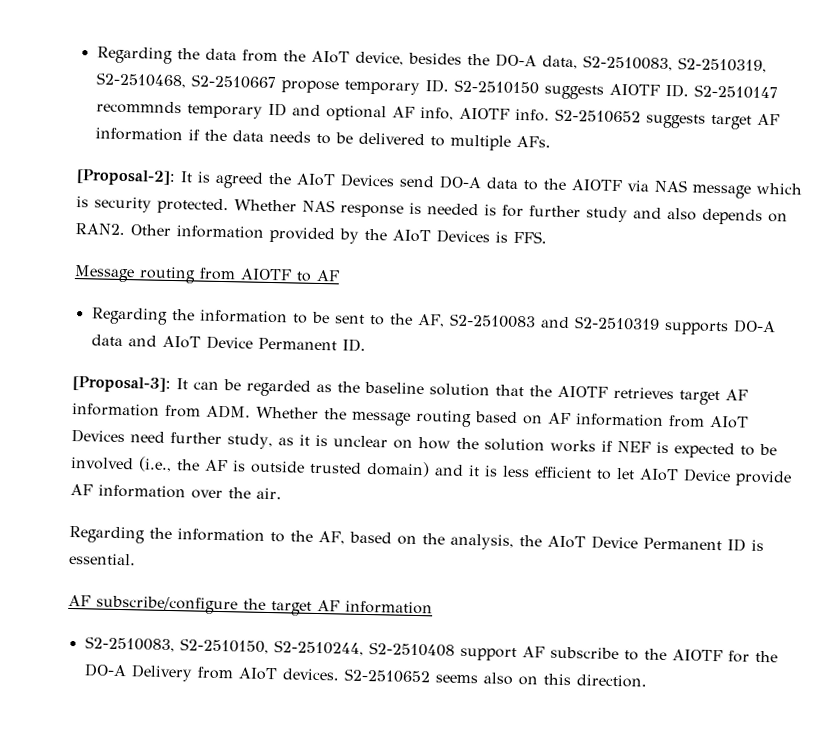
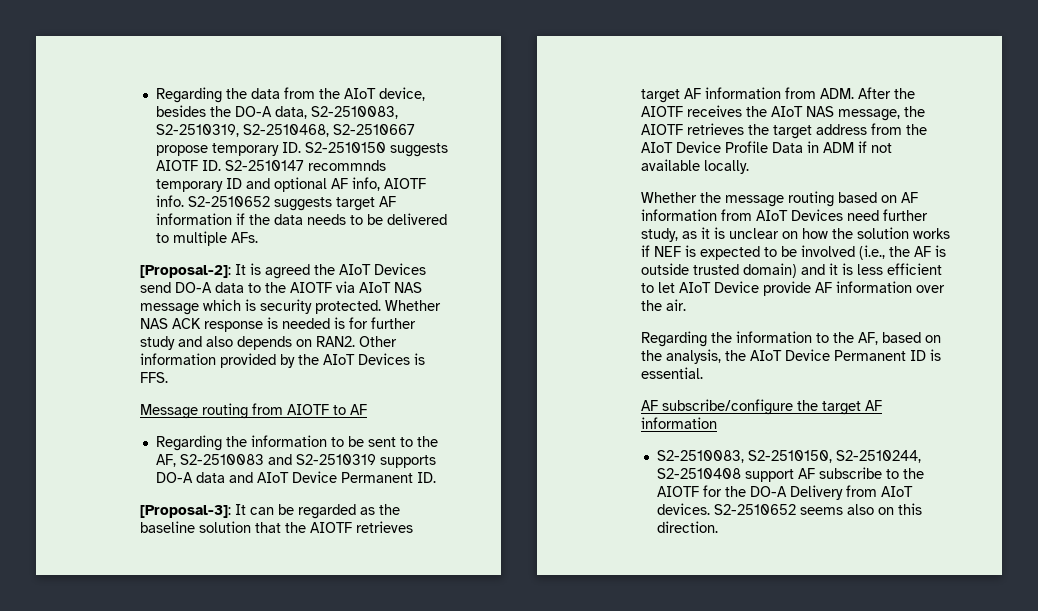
(650, 186) none -> [358,282,391,293] AIoT
(336, 206) none -> [171,318,201,329] ACK
(252, 411) none -> [857,87,915,99] [640,105,925,121] [640,123,927,139] [640,141,892,153] [640,159,749,174] After the AIOTF receives the AIoT NAS message, the AIOTF retrieves the target address from the AIoT Device Profile Data in ADM if not available locally. //

